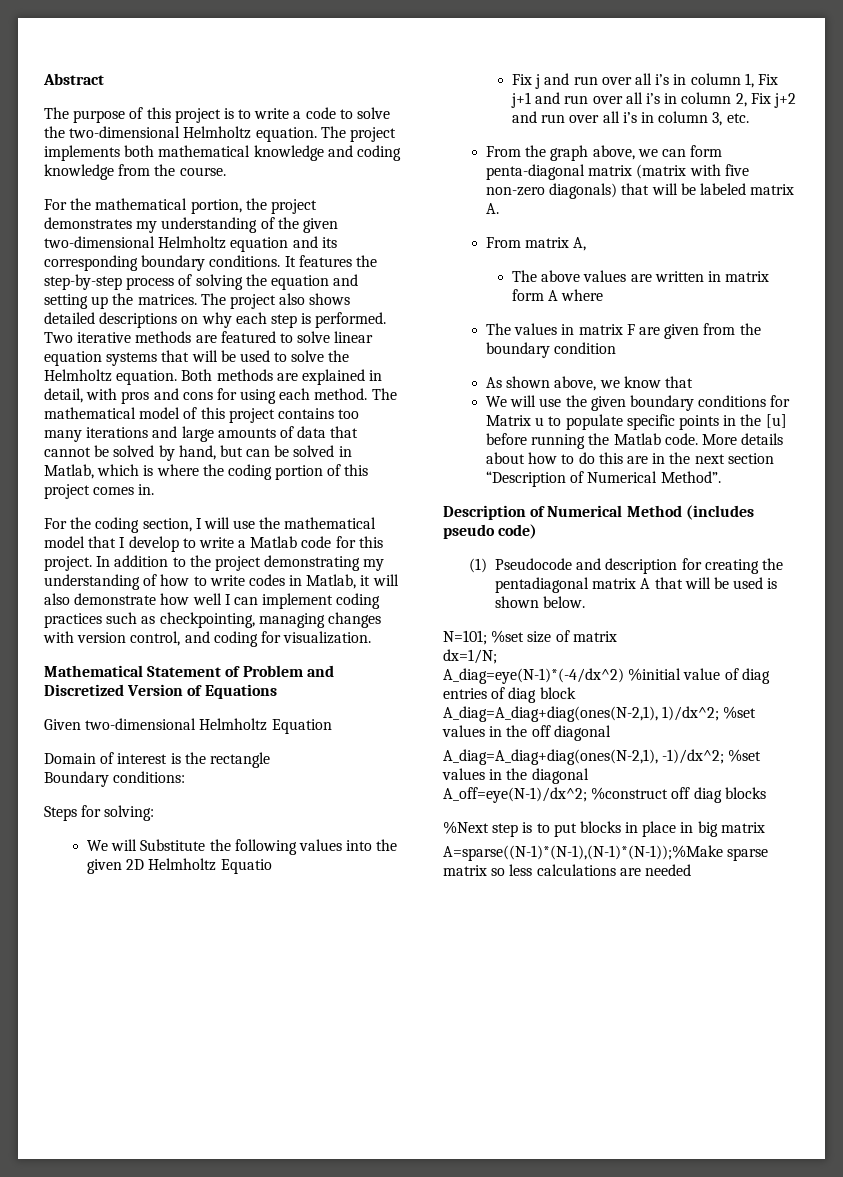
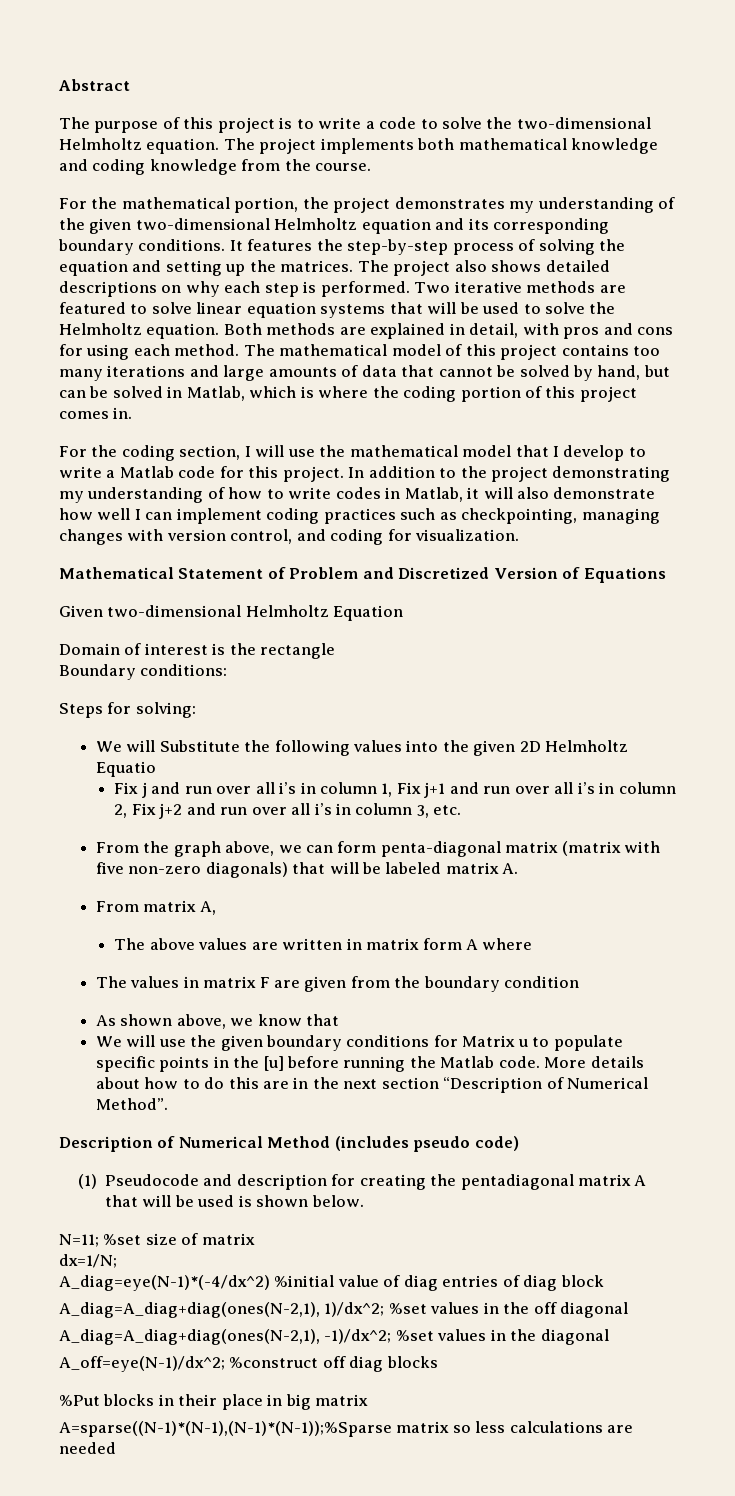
[443,630,487,645] N=101; -> [59,1234,99,1247] N=11;
[443,821,577,837] %Next step is to put -> [59,1395,100,1406] %Put
(639, 827) none -> [178,1394,218,1406] their
[443,845,769,861] A=sparse((N-1)*(N-1),(N-1)*(N-1));%Make sparse -> [59,1421,392,1437] A=sparse((N-1)*(N-1),(N-1)*(N-1));%Sparse

